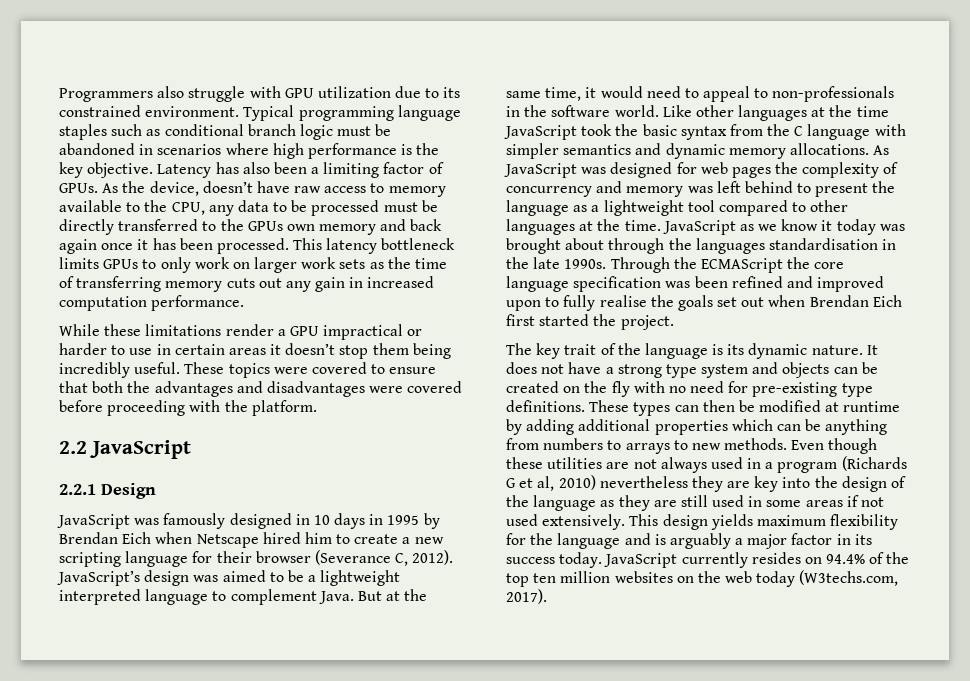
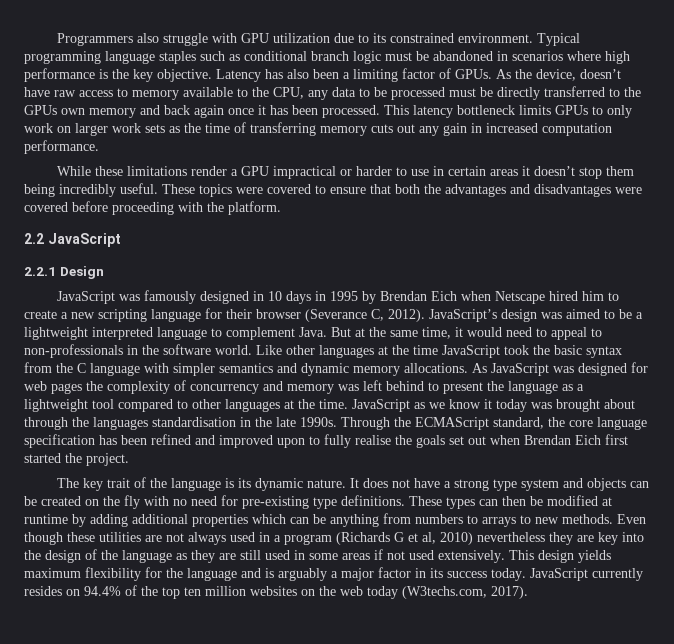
(783, 265) none -> [493,417,544,429] standard,
[665,281,691,288] was -> [99,435,117,445] has

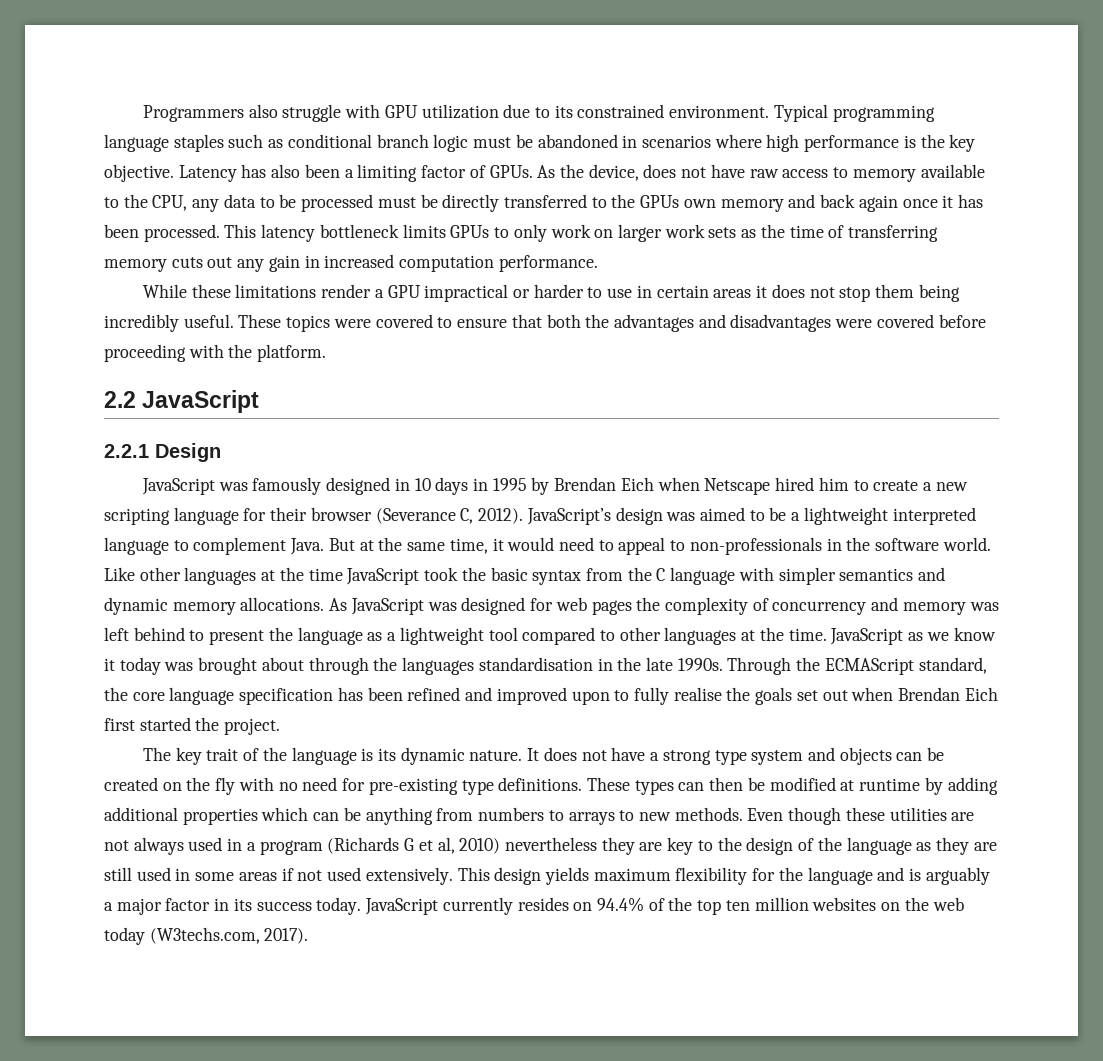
[580,69,621,79] doesn’t -> [643,164,707,178] does not
[534,166,576,176] doesn’t -> [771,284,835,298] does not
[622,532,644,542] into -> [697,840,713,851] to

